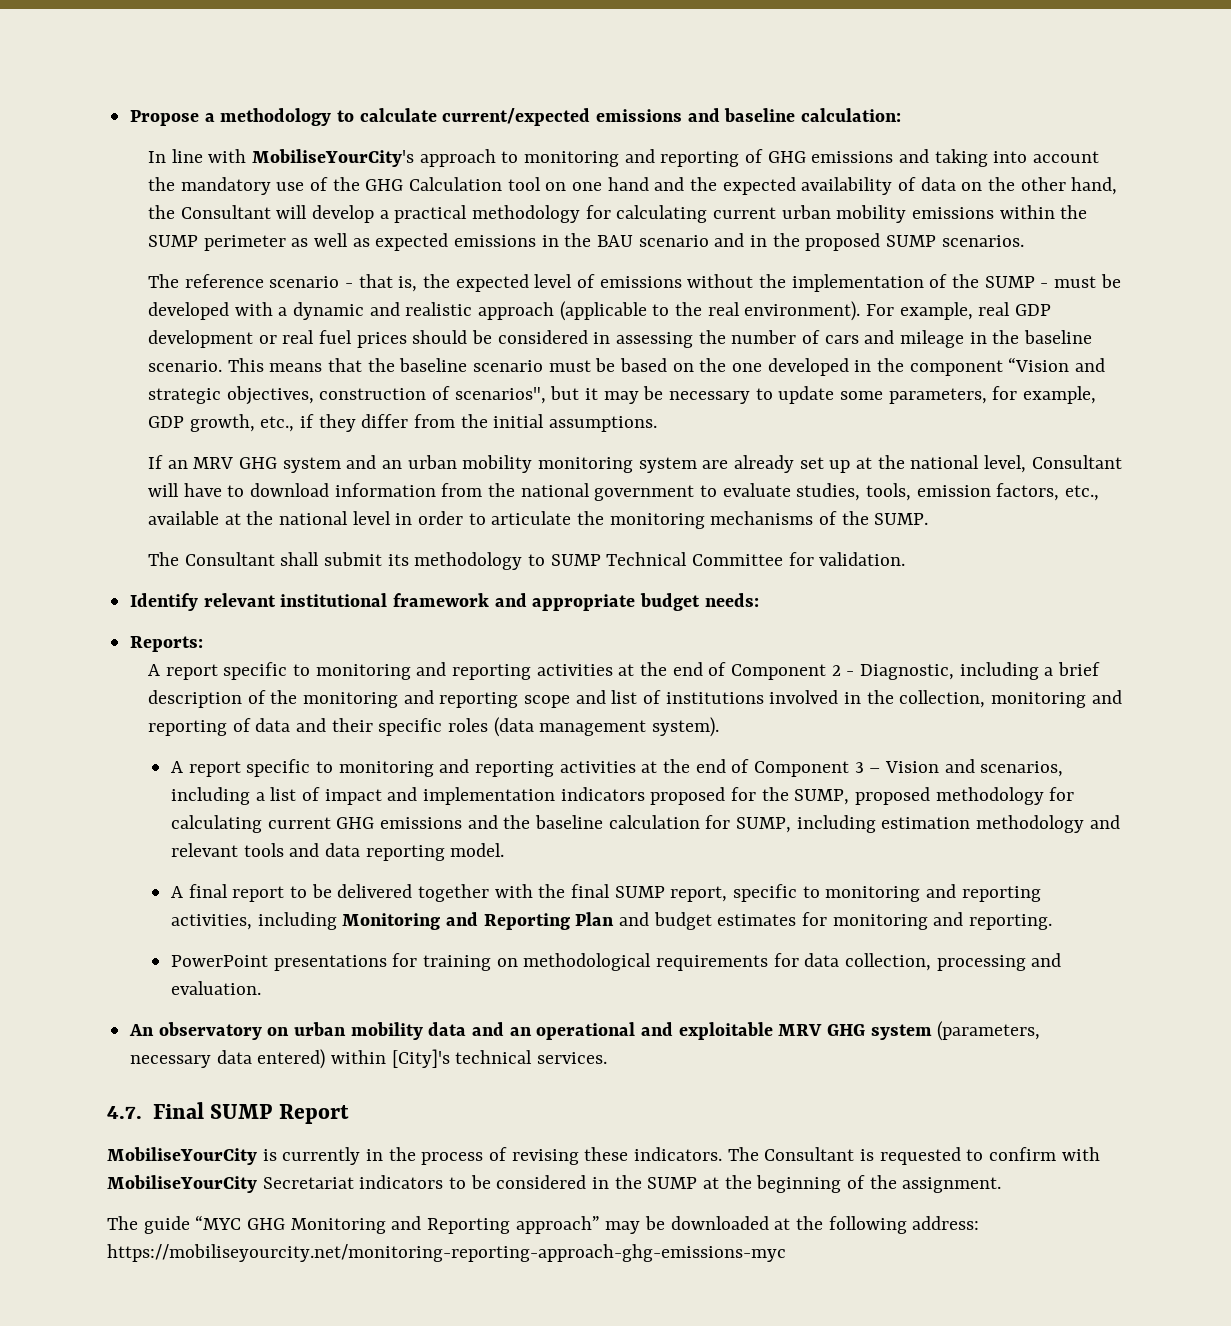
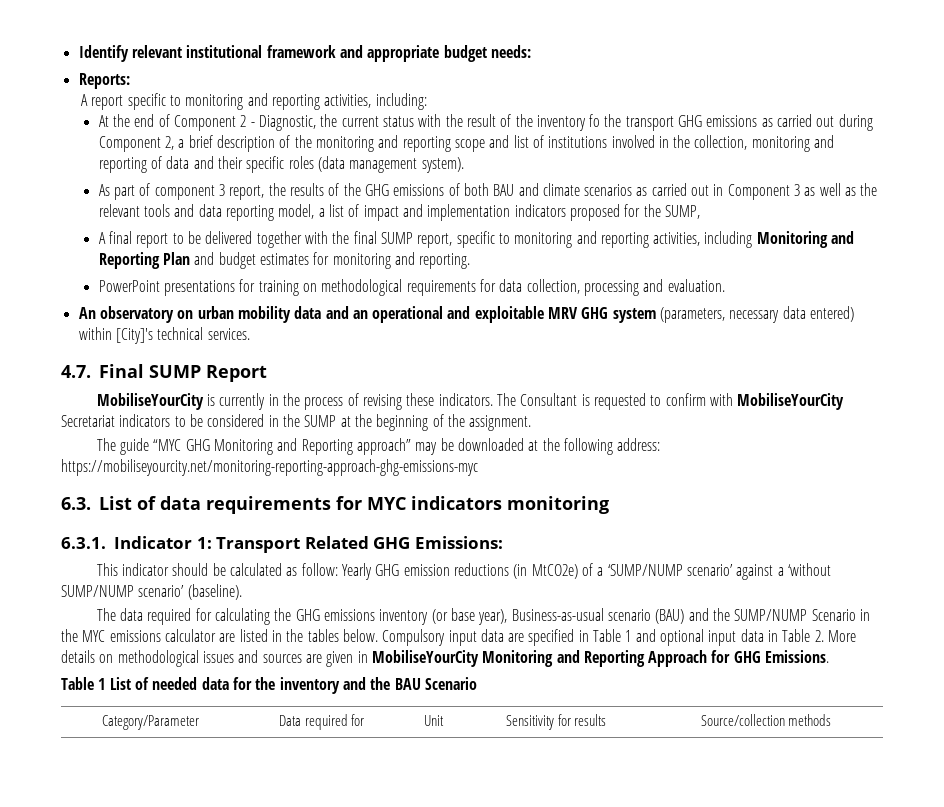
[130,108,902,126] [147,149,1100,167] [147,177,1118,195] [147,205,1088,223] [147,233,1024,251] [147,274,1121,292] [147,301,1052,321] [147,330,1093,348] [147,357,1106,376] [147,386,1097,405] [147,414,657,432] [147,455,1122,473] [147,483,1100,501] [147,511,929,529] [147,552,906,570] Propose a methodology to calculate current/expected emissions and baseline calculation: // In line with MobiliseYourCity's approach to monitoring and reporting of GHG emissions and taking into account the mandatory use of the GHG Calculation tool on one hand and the expected availability of data on the other hand, the Consultant will develop a practical methodology for calculating current urban mobility emissions within the SUMP perimeter as well as expected emissions in the BAU scenario and in the proposed SUMP scenarios. // The reference scenario - that is, the expected level of emissions without the implementation of the SUMP - must be developed with a dynamic and realistic approach (applicable to the real environment). For example, real GDP development or real fuel prices should be considered in assessing the number of cars and mileage in the baseline scenario. This means that the baseline scenario must be based on the one developed in the component “Vision and strategic objectives, construction of scenarios", but it may be necessary to update some parameters, for example, GDP growth, etc., if they differ from the initial assumptions. // If an MRV GHG system and an urban mobility monitoring system are already set up at the national level, Consultant will have to download information from the national government to evaluate studies, tools, emission factors, etc., available at the national level in order to articulate the monitoring mechanisms of the SUMP. // The Consultant shall submit its methodology to SUMP Technical Committee for validation. // -> (78, 53) none
[536,664,635,676] activities at -> [324,93,427,110] [98,115,109,127] activities, including: // At
[959,662,1039,680] including -> [320,114,873,131] [98,136,175,152] the current status with the result of the inventory fo the transport GHG emissions as carried out during Component 2,
[171,759,1064,777] [171,787,251,805] A report specific to monitoring and reporting activities at the end of Component 3 – Vision and scenarios, including -> [98,183,878,200] [98,204,315,221] As part of component 3 report, the results of the GHG emissions of both BAU and climate scenarios as carried out in Component 3 as well as the relevant tools and data reporting model,
[855,787,1075,805] [171,815,1120,833] [171,843,505,861] proposed methodology for calculating current GHG emissions and the baseline calculation for SUMP, including estimation methodology and relevant tools and data reporting model. -> (700, 212) none
(786, 1253) none -> [61,496,609,514] [61,536,503,553] [96,563,831,580] [61,584,242,600] [96,608,870,625] [61,629,856,646] [61,650,830,667] [61,677,477,694] [102,715,199,730] [278,714,365,730] [423,715,444,726] [505,714,607,730] [700,714,832,726] // 6.3. List of data requirements for MYC indicators monitoring // 6.3.1. Indicator 1: Transport Related GHG Emissions: // This indicator should be calculated as follow: Yearly GHG emission reductions (in MtCO2e) of a ‘SUMP/NUMP scenario’ against a ‘without SUMP/NUMP scenario’ (baseline). // The data required for calculating the GHG emissions inventory (or base year), Business-as-usual scenario (BAU) and the SUMP/NUMP Scenario in the MYC emissions calculator are listed in the tables below. Compulsory input data are specified in Table 1 and optional input data in Table 2. More details on methodological issues and sources are given in MobiliseYourCity Monitoring and Reporting Approach for GHG Emissions. // Table 1 List of needed data for the inventory and the BAU Scenario // Category/Parameter | Data required for | Unit | Sensitivity for results | Source/collection methods

